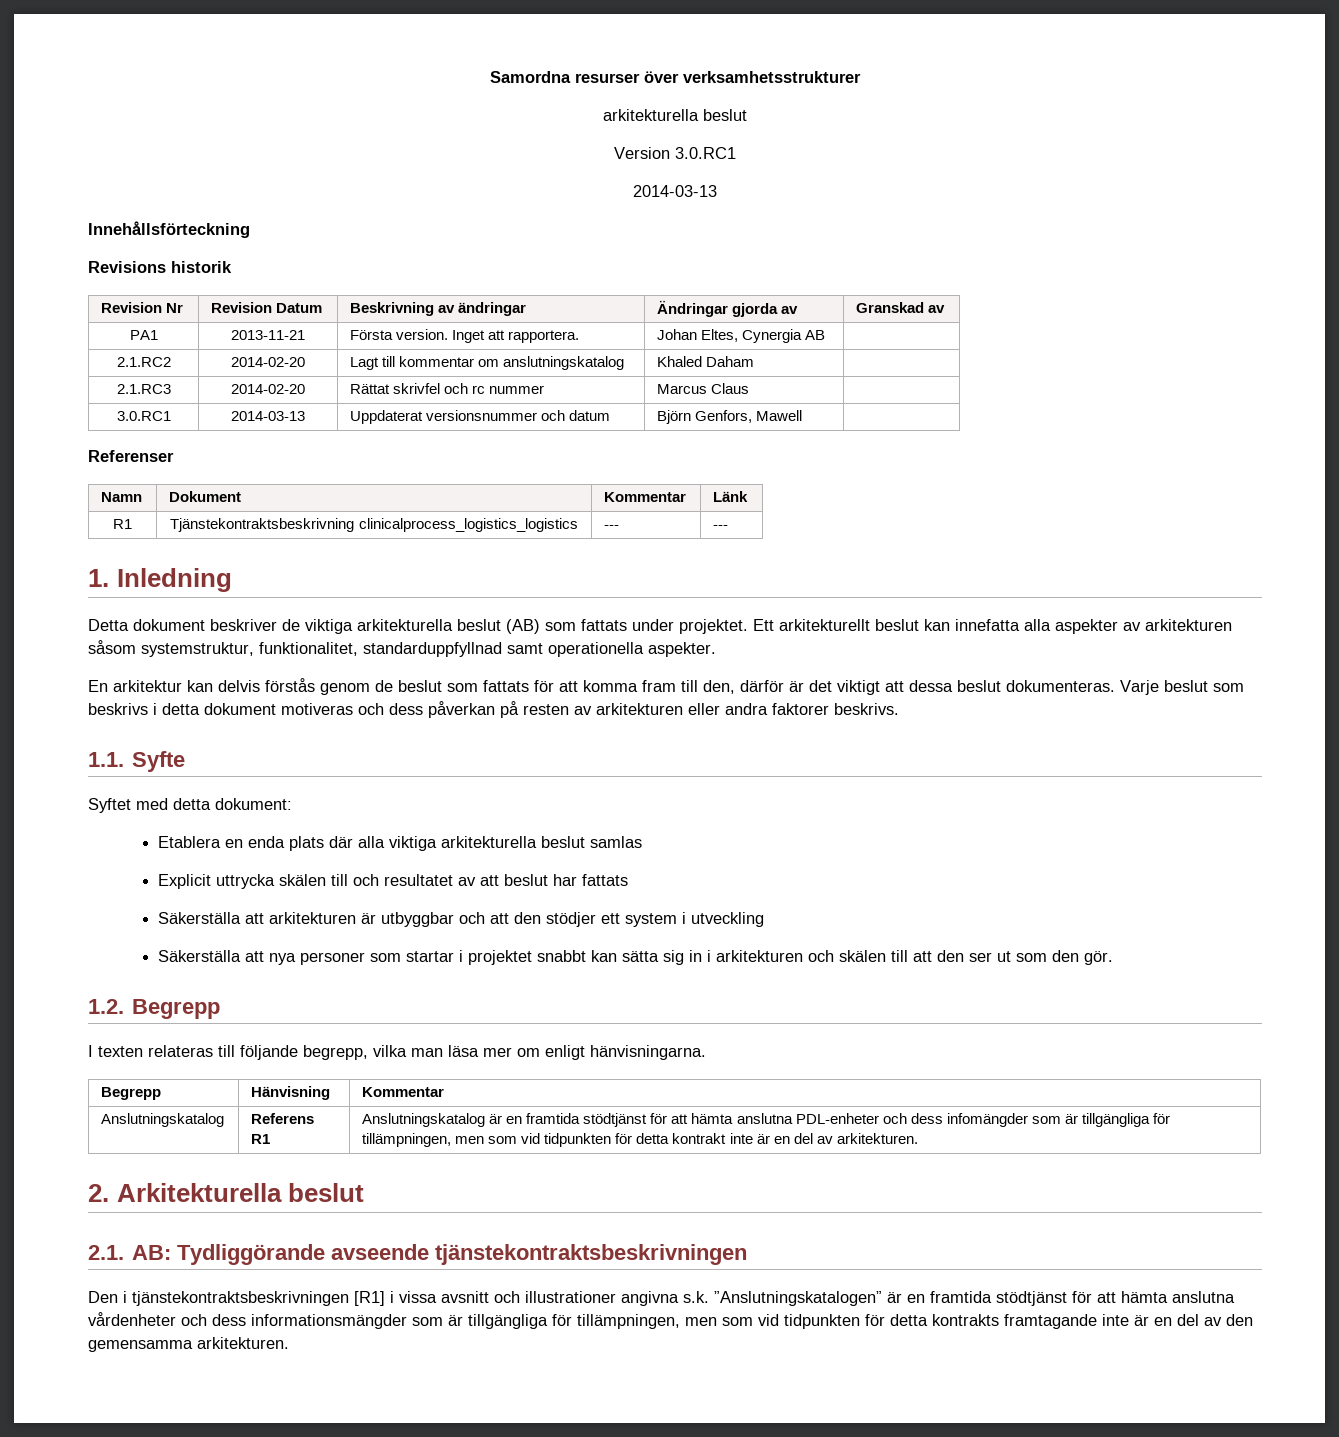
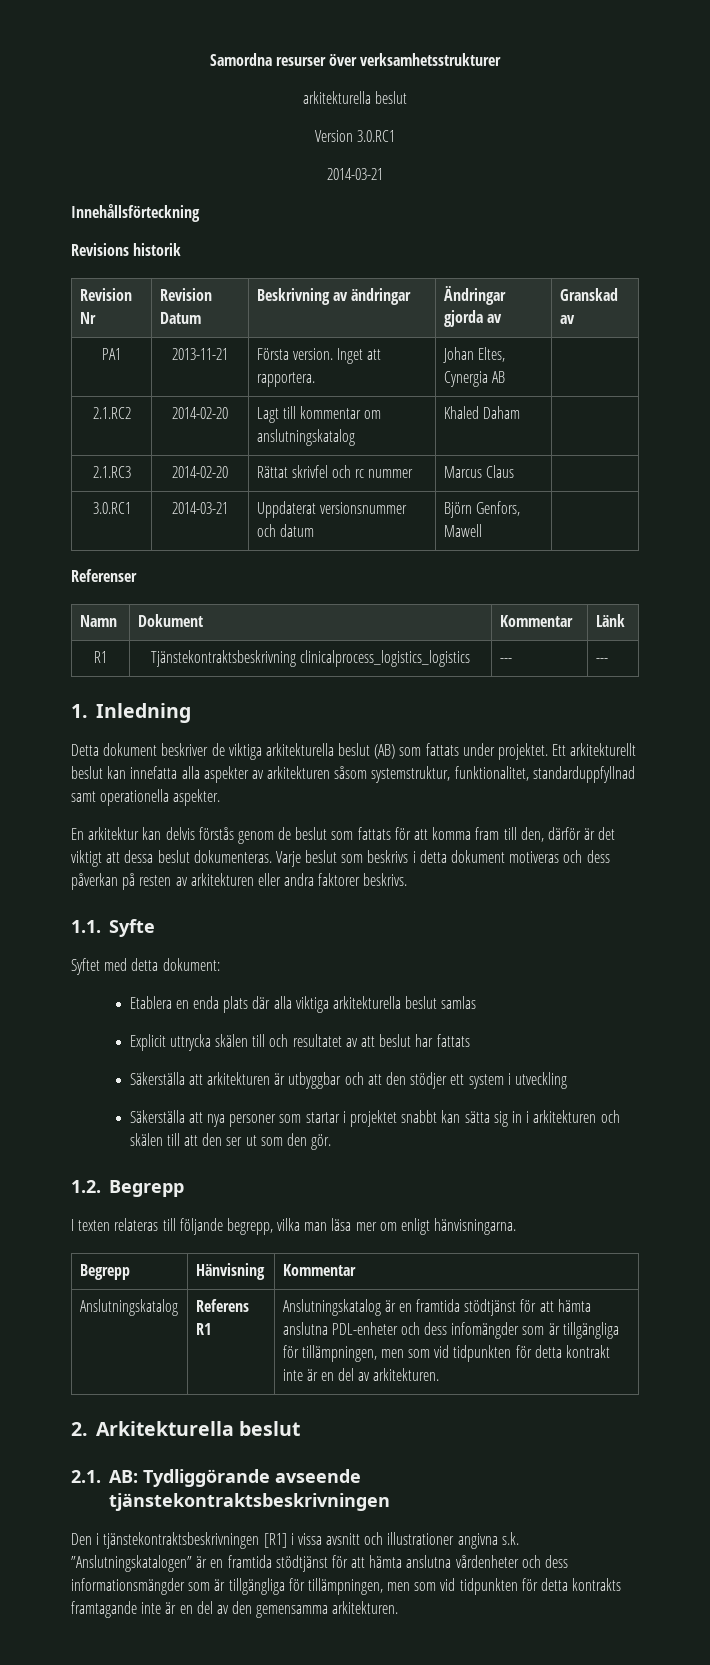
[633,185,717,197] 2014-03-13 -> [327,168,383,180] 2014-03-21
[231,411,305,421] 2014-03-13 -> [172,502,228,514] 2014-03-21

